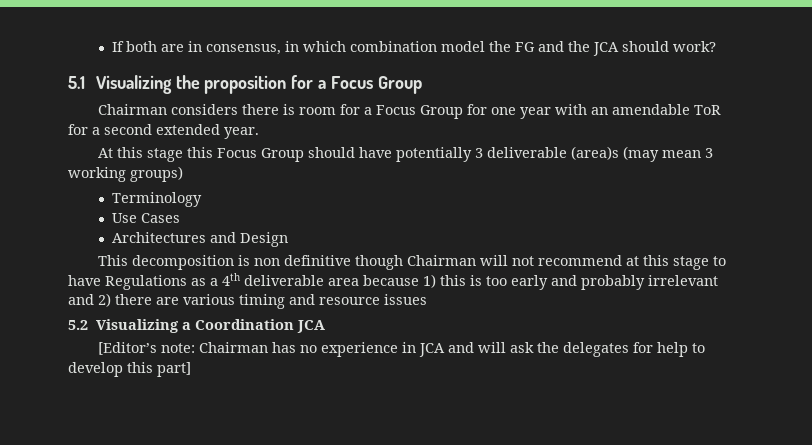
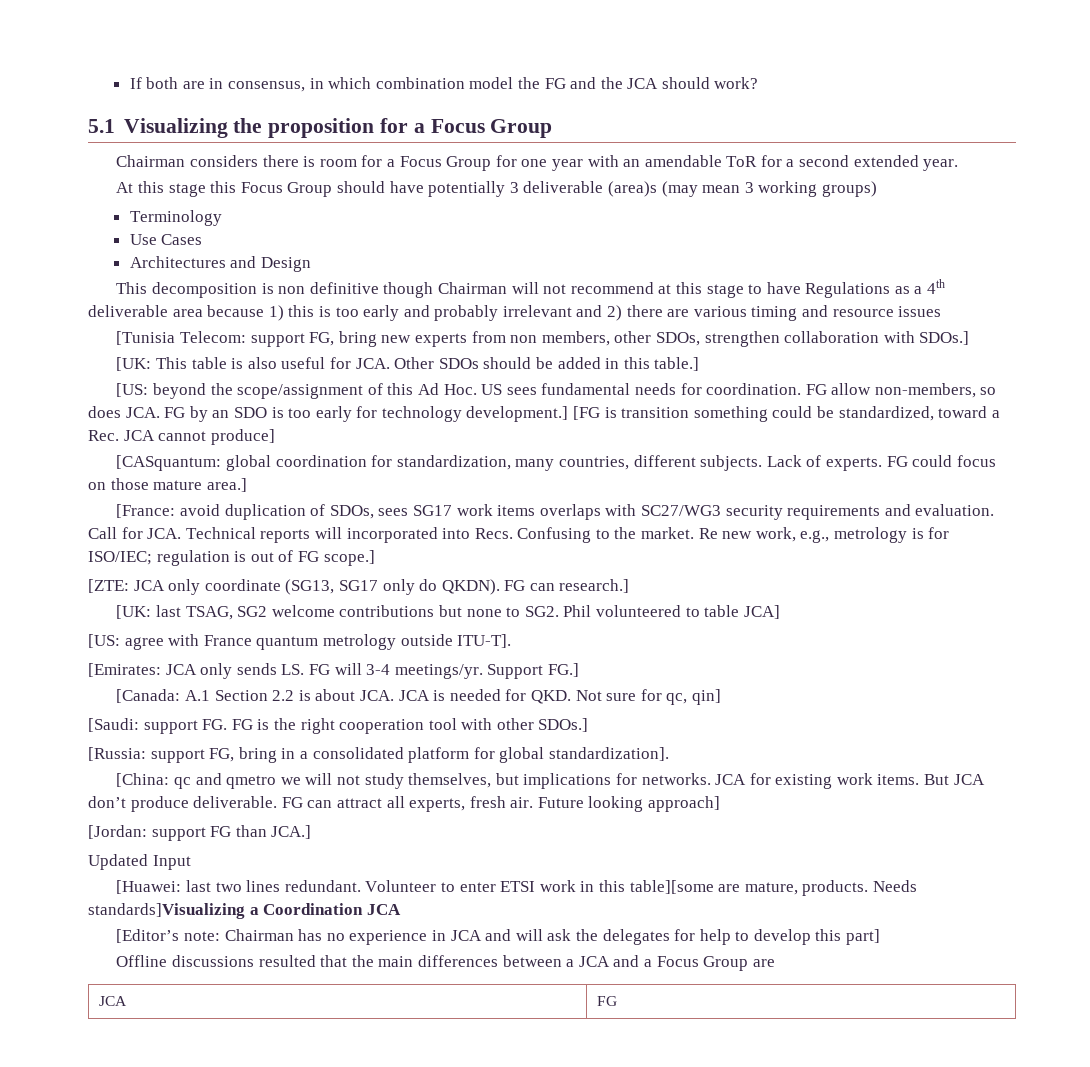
[68,319,179,333] 5.2 Visualizing -> [116,331,970,347] [116,357,700,371] [116,383,997,399] [88,406,1000,422] [88,429,275,445] [116,455,996,471] [88,478,247,492] [116,504,995,520] [88,527,950,543] [88,550,375,566] [88,579,630,595] [116,605,780,620] [88,634,512,650] [88,663,579,679] [116,689,721,705] [88,718,589,734] [88,747,669,763] [116,773,985,789] [88,796,721,812] [88,825,312,841] [88,854,191,870] [116,880,917,896] [88,903,245,919] [Tunisia Telecom: support FG, bring new experts from non members, other SDOs, strengthen collaboration with SDOs.] // [UK: This table is also useful for JCA. Other SDOs should be added in this table.] // [US: beyond the scope/assignment of this Ad Hoc. US sees fundamental needs for coordination. FG allow non-members, so does JCA. FG by an SDO is too early for technology development.] [FG is transition something could be standardized, toward a Rec. JCA cannot produce] // [CASquantum: global coordination for standardization, many countries, different subjects. Lack of experts. FG could focus on those mature area.] // [France: avoid duplication of SDOs, sees SG17 work items overlaps with SC27/WG3 security requirements and evaluation. Call for JCA. Technical reports will incorporated into Recs. Confusing to the market. Re new work, e.g., metrology is for ISO/IEC; regulation is out of FG scope.] // [ZTE: JCA only coordinate (SG13, SG17 only do QKDN). FG can research.] // [UK: last TSAG, SG2 welcome contributions but none to SG2. Phil volunteered to table JCA] // [US: agree with France quantum metrology outside ITU-T]. // [Emirates: JCA only sends LS. FG will 3-4 meetings/yr. Support FG.] // [Canada: A.1 Section 2.2 is about JCA. JCA is needed for QKD. Not sure for qc, qin] // [Saudi: support FG. FG is the right cooperation tool with other SDOs.] // [Russia: support FG, bring in a consolidated platform for global standardization]. // [China: qc and qmetro we will not study themselves, but implications for networks. JCA for existing work items. But JCA don’t produce deliverable. FG can attract all experts, fresh air. Future looking approach] // [Jordan: support FG than JCA.] // Updated Input // [Huawei: last two lines redundant. Volunteer to enter ETSI work in this table][some are mature, products. Needs standards]Visualizing
(191, 369) none -> [116,955,775,971] [98,996,127,1006] [596,996,617,1006] // Offline discussions resulted that the main differences between a JCA and a Focus Group are // JCA | FG

